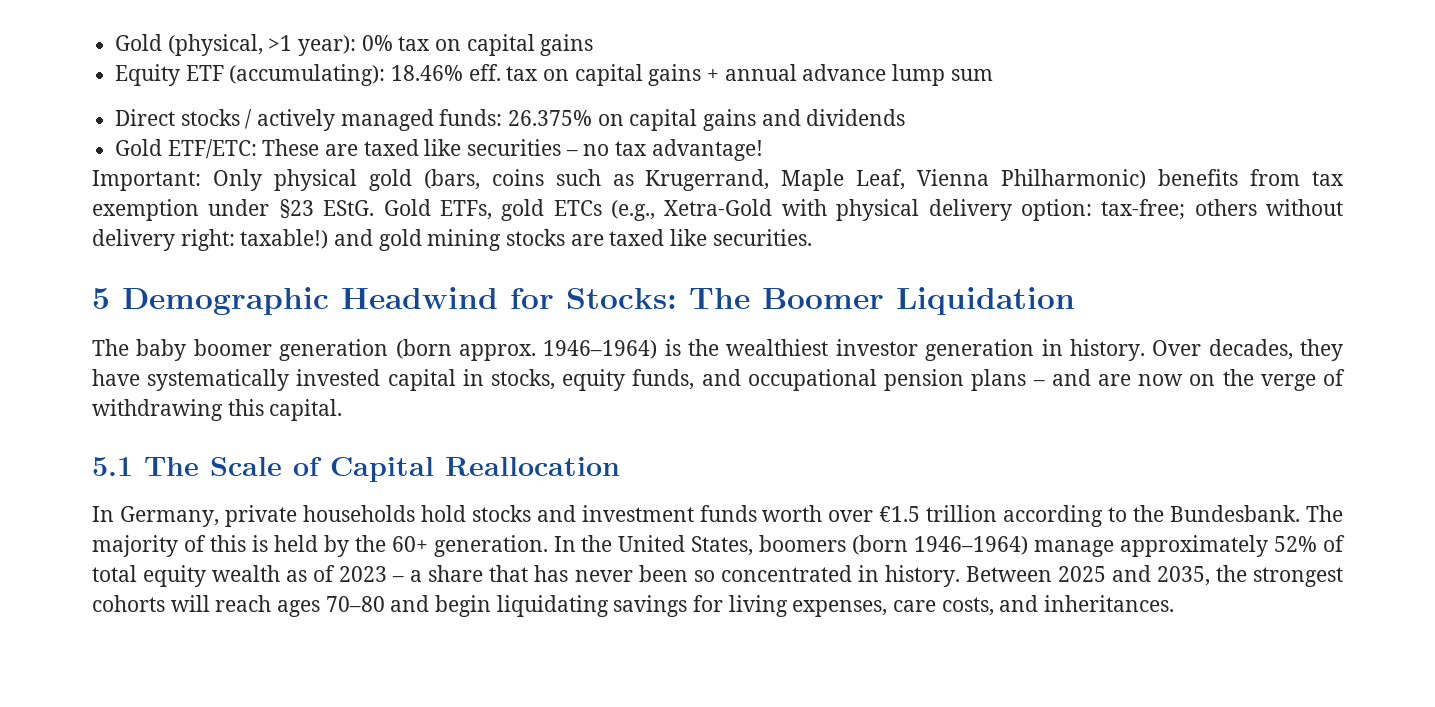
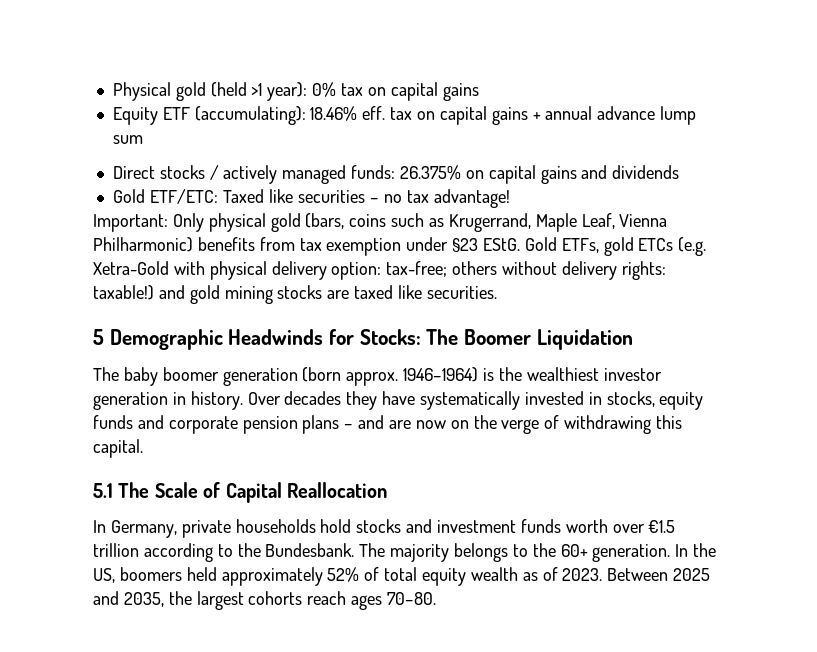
[115,34,263,56] Gold (physical, -> [112,82,247,101] Physical gold (held
[262,139,419,156] These are taxed -> [222,189,265,203] Taxed
[611,200,655,221] (e.g., -> [678,237,707,256] (e.g.
[180,229,235,251] right: -> [621,261,666,280] rights:
[341,287,498,309] Headwind -> [228,329,324,345] Headwinds
[1208,339,1293,360] decades, -> [284,391,342,405] decades
[387,369,456,391] capital -> (584, 398) none
[632,369,877,391] funds, and occupational -> [93,415,238,434] funds and corporate
[183,535,349,557] of this is held by -> [454,543,528,562] belongs to
[618,535,1115,557] United States, boomers (born 1946–1964) manage -> [93,567,217,583] US, boomers held
[339,565,960,587] 2023 – a share that has never been so concentrated in history. -> [562,568,603,581] 2023.
[1252,567,1343,587] [92,595,1175,617] strongest cohorts will reach ages 70–80 and begin liquidating savings for living expenses, care costs, and inheritances. -> [196,591,437,610] largest cohorts reach ages 70–80.

